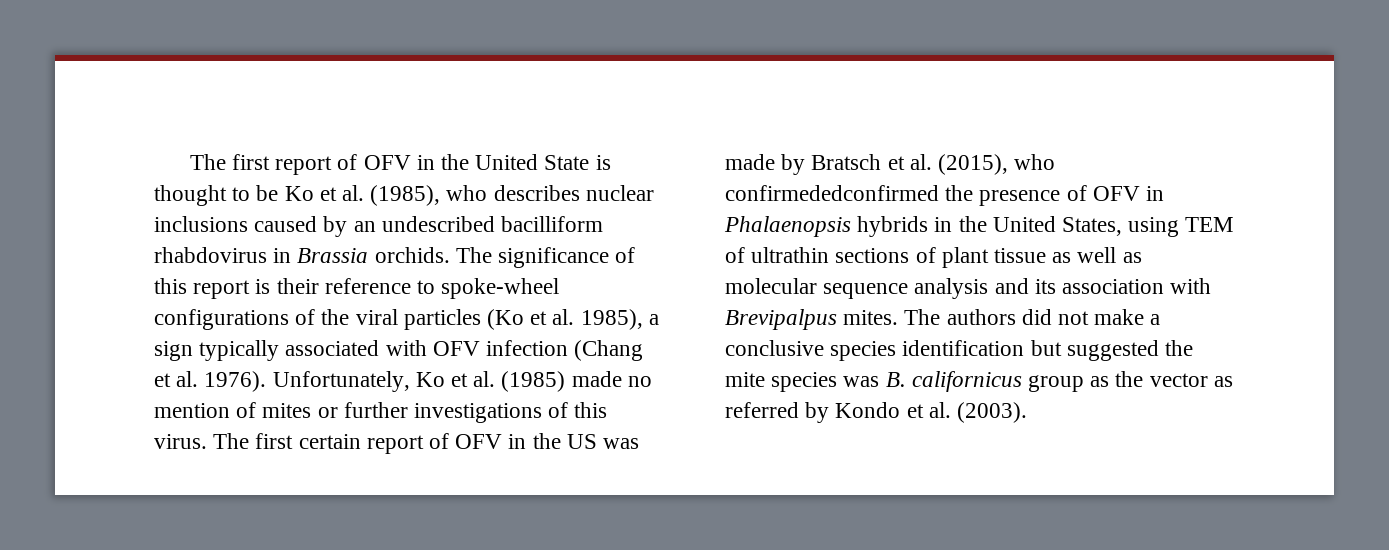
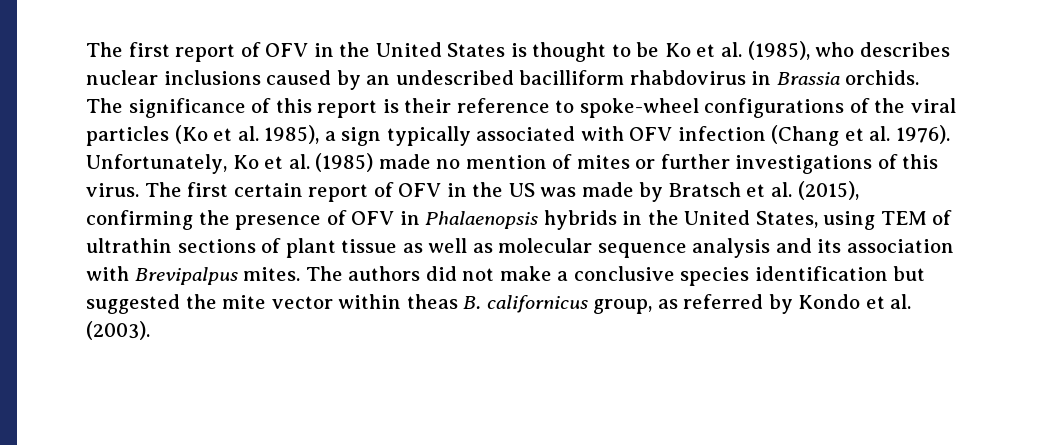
[544,155,590,170] State -> [447,43,506,57] States
[1014,154,1056,170] [725,185,939,201] who confirmededconfirmed -> [86,210,193,230] confirming
[771,371,1208,392] species was B. californicus group as the vector -> [271,294,653,314] vector within theas B. californicus group,

